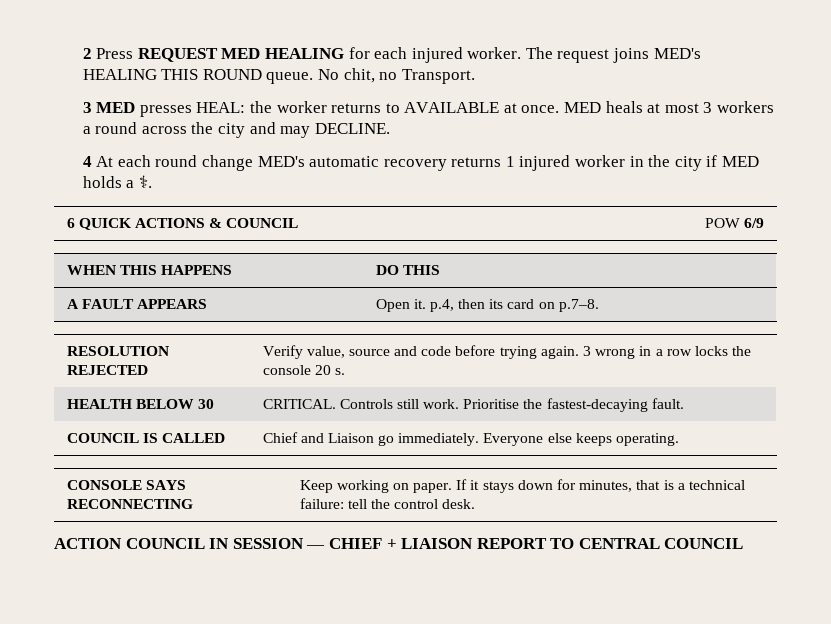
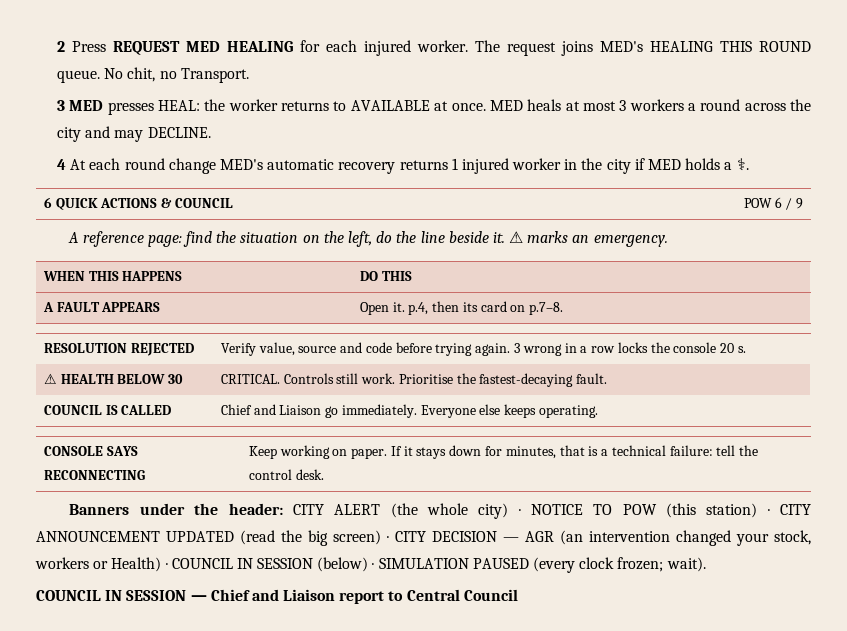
[744,218,765,228] 6/9 -> [774,197,804,210] [68,231,668,247] 6 / 9 // A reference page: find the situation on the left, do the line beside it. ⚠ marks an emergency.
(345, 371) none -> [43,373,57,384] ⚠
[54,538,744,549] ACTION COUNCIL IN SESSION — CHIEF + LIAISON REPORT TO CENTRAL COUNCIL -> [69,503,811,519] [36,530,811,546] [35,557,706,573] [36,589,518,604] Banners under the header: CITY ALERT (the whole city) · NOTICE TO POW (this station) · CITY ANNOUNCEMENT UPDATED (read the big screen) · CITY DECISION — AGR (an intervention changed your stock, workers or Health) · COUNCIL IN SESSION (below) · SIMULATION PAUSED (every clock frozen; wait). // COUNCIL IN SESSION — Chief and Liaison report to Central Council

